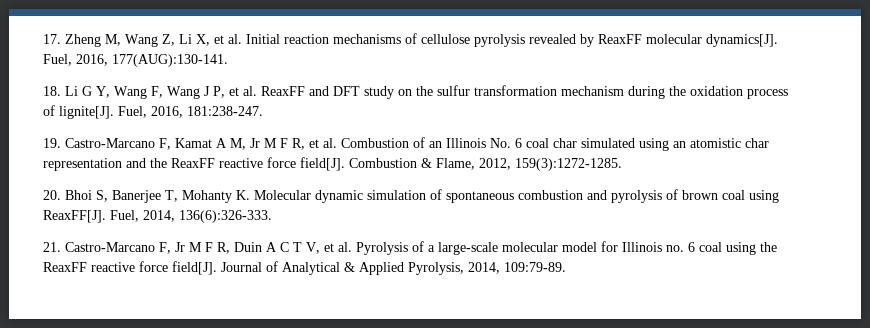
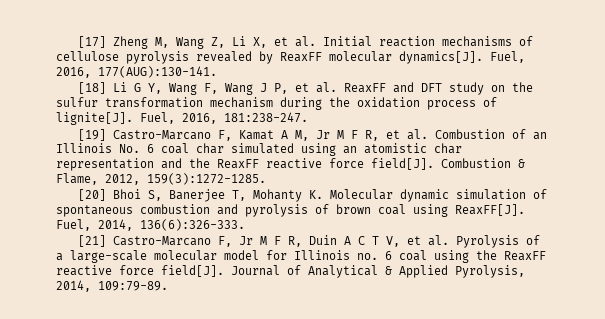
[43,34,61,44] 17. -> [78,36,107,48] [17]
[43,86,61,96] 18. -> [78,82,107,94] [18]
[43,138,61,148] 19. -> [78,129,107,141] [19]
[43,190,61,200] 20. -> [78,189,107,201] [20]
[43,242,61,252] 21. -> [78,235,107,247] [21]

